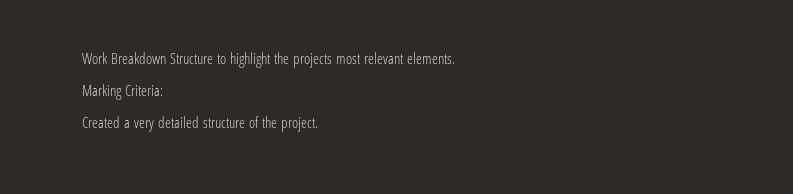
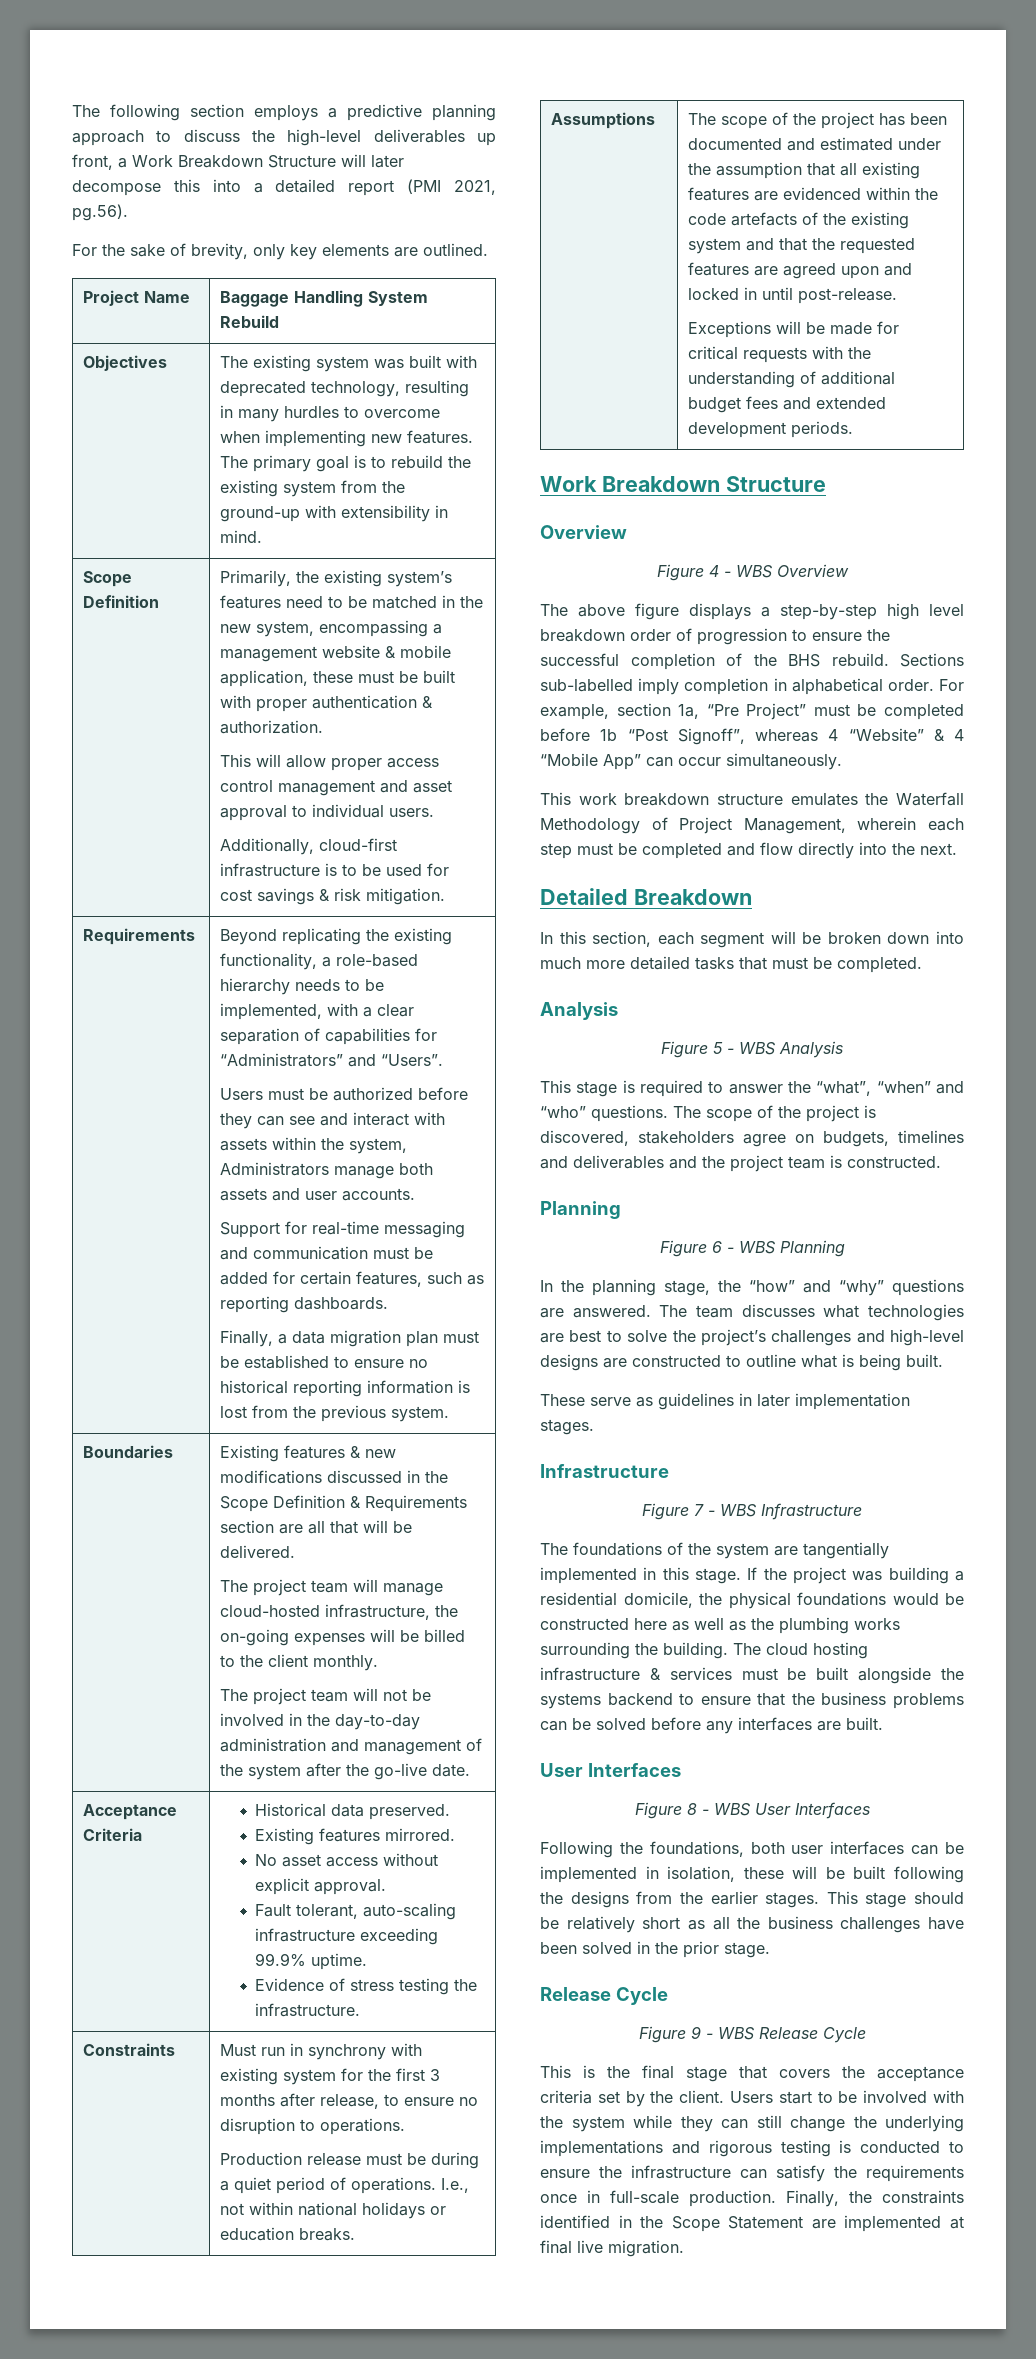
[82,52,456,68] [82,84,164,100] [82,116,319,132] Work Breakdown Structure to highlight the projects most relevant elements. // Marking Criteria: // Created a very detailed structure of the project. -> [72,104,496,121] [72,129,496,146] [72,154,404,170] [72,179,496,196] [72,204,128,221] [72,243,488,260] [83,290,191,306] [220,290,429,307] [220,315,280,328] [83,355,168,371] [220,355,478,372] [220,380,470,397] [220,405,441,422] [220,430,474,447] [220,455,472,472] [220,480,406,497] [220,505,449,522] [220,530,263,543] [83,571,133,587] [83,595,160,608] [220,570,453,587] [220,595,484,609] [220,620,443,637] [220,645,452,662] [220,670,456,687] [220,695,434,712] [220,720,324,734] [220,754,440,771] [220,780,453,796] [220,804,435,821] [220,838,398,855] [220,863,450,877] [220,888,446,905] [83,928,196,945] [220,928,453,945] [220,953,419,970] [220,978,385,995] [220,1003,415,1020] [220,1028,438,1045] [220,1053,444,1067] [220,1087,469,1101] [220,1112,446,1129] [220,1137,408,1154] [220,1162,434,1179] [220,1188,416,1201] [220,1221,466,1238] [220,1246,434,1260] [220,1271,485,1287] [220,1296,389,1313] [220,1330,480,1347] [220,1355,429,1369] [220,1380,471,1397] [220,1405,450,1422] [83,1445,174,1458] [220,1445,397,1462] [220,1470,449,1484] [220,1495,468,1512] [220,1520,413,1534] [220,1545,296,1558] [220,1579,444,1596] [220,1604,459,1620] [220,1629,466,1646] [220,1654,379,1671] [220,1688,432,1705] [220,1713,421,1730] [220,1738,483,1755] [220,1763,471,1780] [83,1804,178,1820] [83,1828,143,1841] [255,1803,451,1820] [255,1828,456,1845] [255,1853,439,1867] [255,1878,387,1895] [255,1903,457,1920] [255,1928,439,1945] [255,1953,368,1970] [255,1978,478,1995] [255,2003,361,2017] [83,2043,176,2056] [220,2043,423,2060] [220,2068,441,2085] [220,2093,479,2109] [220,2118,406,2135] [220,2152,480,2169] [220,2177,470,2194] [220,2202,447,2219] [220,2227,356,2241] [551,112,656,129] [688,112,948,129] [688,137,942,151] [688,162,921,179] [688,187,939,201] [688,212,910,229] [688,238,916,254] [688,262,913,279] [688,287,898,304] [688,321,900,338] [688,346,872,363] [688,371,896,388] [688,396,887,413] [688,421,854,438] [540,476,826,492] [540,525,627,539] [656,564,849,581] [540,603,964,620] [540,628,890,645] [540,653,964,670] [540,678,964,695] [540,703,964,720] [540,728,964,745] [540,753,842,770] [540,792,964,806] [540,817,964,834] [540,842,957,859] [540,888,752,905] [540,931,964,948] [540,956,922,973] [540,1002,618,1020] [661,1041,843,1058] [540,1080,964,1097] [540,1105,876,1122] [540,1130,964,1147] [540,1155,941,1172] [540,1201,621,1219] [659,1240,845,1257] [540,1279,964,1296] [540,1304,964,1321] [540,1329,964,1346] [540,1354,943,1371] [540,1393,910,1410] [540,1419,594,1435] [540,1464,669,1478] [642,1503,862,1520] [540,1542,889,1559] [540,1567,964,1584] [540,1592,964,1609] [540,1617,900,1634] [540,1642,868,1659] [540,1667,964,1684] [540,1692,964,1709] [540,1717,883,1734] [540,1763,681,1777] [634,1802,870,1819] [540,1841,964,1858] [540,1866,964,1883] [540,1891,964,1908] [540,1916,964,1933] [540,1941,770,1958] [540,1987,668,2005] [638,2026,866,2043] [540,2065,964,2082] [540,2090,964,2107] [540,2115,964,2132] [540,2140,964,2157] [540,2165,964,2182] [540,2190,964,2207] [540,2215,964,2232] [540,2240,684,2257] The following section employs a predictive planning approach to discuss the high-level deliverables up front, a Work Breakdown Structure will later decompose this into a detailed report (PMI 2021, pg.56). // For the sake of brevity, only key elements are outlined. // Project Name | Baggage Handling System Rebuild // Objectives | The existing system was built with deprecated technology, resulting in many hurdles to overcome when implementing new features. The primary goal is to rebuild the existing system from the ground-up with extensibility in mind. // Scope Definition | Primarily, the existing system’s features need to be matched in the new system, encompassing a management website & mobile application, these must be built with proper authentication & authorization. // This will allow proper access control management and asset approval to individual users. // Additionally, cloud-first infrastructure is to be used for cost savings & risk mitigation. // Requirements | Beyond replicating the existing functionality, a role-based hierarchy needs to be implemented, with a clear separation of capabilities for “Administrators” and “Users”. // Users must be authorized before they can see and interact with assets within the system, Administrators manage both assets and user accounts. // Support for real-time messaging and communication must be added for certain features, such as reporting dashboards. // Finally, a data migration plan must be established to ensure no historical reporting information is lost from the previous system. // Boundaries | Existing features & new modifications discussed in the Scope Definition & Requirements section are all that will be delivered. // The project team will manage cloud-hosted infrastructure, the on-going expenses will be billed to the client monthly. // The project team will not be involved in the day-to-day administration and management of the system after the go-live date. // Acceptance Criteria | Historical data preserved. // Existing features mirrored. // No asset access without explicit approval. // Fault tolerant, auto-scaling infrastructure exceeding 99.9% uptime. // Evidence of stress testing the infrastructure. // Constraints | Must run in synchrony with existing system for the first 3 months after release, to ensure no disruption to operations. // Production release must be during a quiet period of operations. I.e., not within national holidays or education breaks. // Assumptions | The scope of the project has been documented and estimated under the assumption that all existing features are evidenced within the code artefacts of the existing system and that the requested features are agreed upon and locked in until post-release. // Exceptions will be made for critical requests with the understanding of additional budget fees and extended development periods. // Work Breakdown Structure // Overview // Figure 4 - WBS Overview // The above figure displays a step-by-step high level breakdown order of progression to ensure the successful completion of the BHS rebuild. Sections sub-labelled imply completion in alphabetical order. For example, section 1a, “Pre Project” must be completed before 1b “Post Signoff”, whereas 4 “Website” & 4 “Mobile App” can occur simultaneously. // This work breakdown structure emulates the Waterfall Methodology of Project Management, wherein each step must be completed and flow directly into the next. // Detailed Breakdown // In this section, each segment will be broken down into much more detailed tasks that must be completed. // Analysis // Figure 5 - WBS Analysis // This stage is required to answer the “what”, “when” and “who” questions. The scope of the project is discovered, stakeholders agree on budgets, timelines and deliverables and the project team is constructed. // Planning // Figure 6 - WBS Planning // In the planning stage, the “how” and “why” questions are answered. The team discusses what technologies are best to solve the project’s challenges and high-level designs are constructed to outline what is being built. // These serve as guidelines in later implementation stages. // Infrastructure // Figure 7 - WBS Infrastructure // The foundations of the system are tangentially implemented in this stage. If the project was building a residential domicile, the physical foundations would be constructed here as well as the plumbing works surrounding the building. The cloud hosting infrastructure & services must be built alongside the systems backend to ensure that the business problems can be solved before any interfaces are built. // User Interfaces // Figure 8 - WBS User Interfaces // Following the foundations, both user interfaces can be implemented in isolation, these will be built following the designs from the earlier stages. This stage should be relatively short as all the business challenges have been solved in the prior stage. // Release Cycle // Figure 9 - WBS Release Cycle // This is the final stage that covers the acceptance criteria set by the client. Users start to be involved with the system while they can still change the underlying implementations and rigorous testing is conducted to ensure the infrastructure can satisfy the requirements once in full-scale production. Finally, the constraints identified in the Scope Statement are implemented at final live migration.

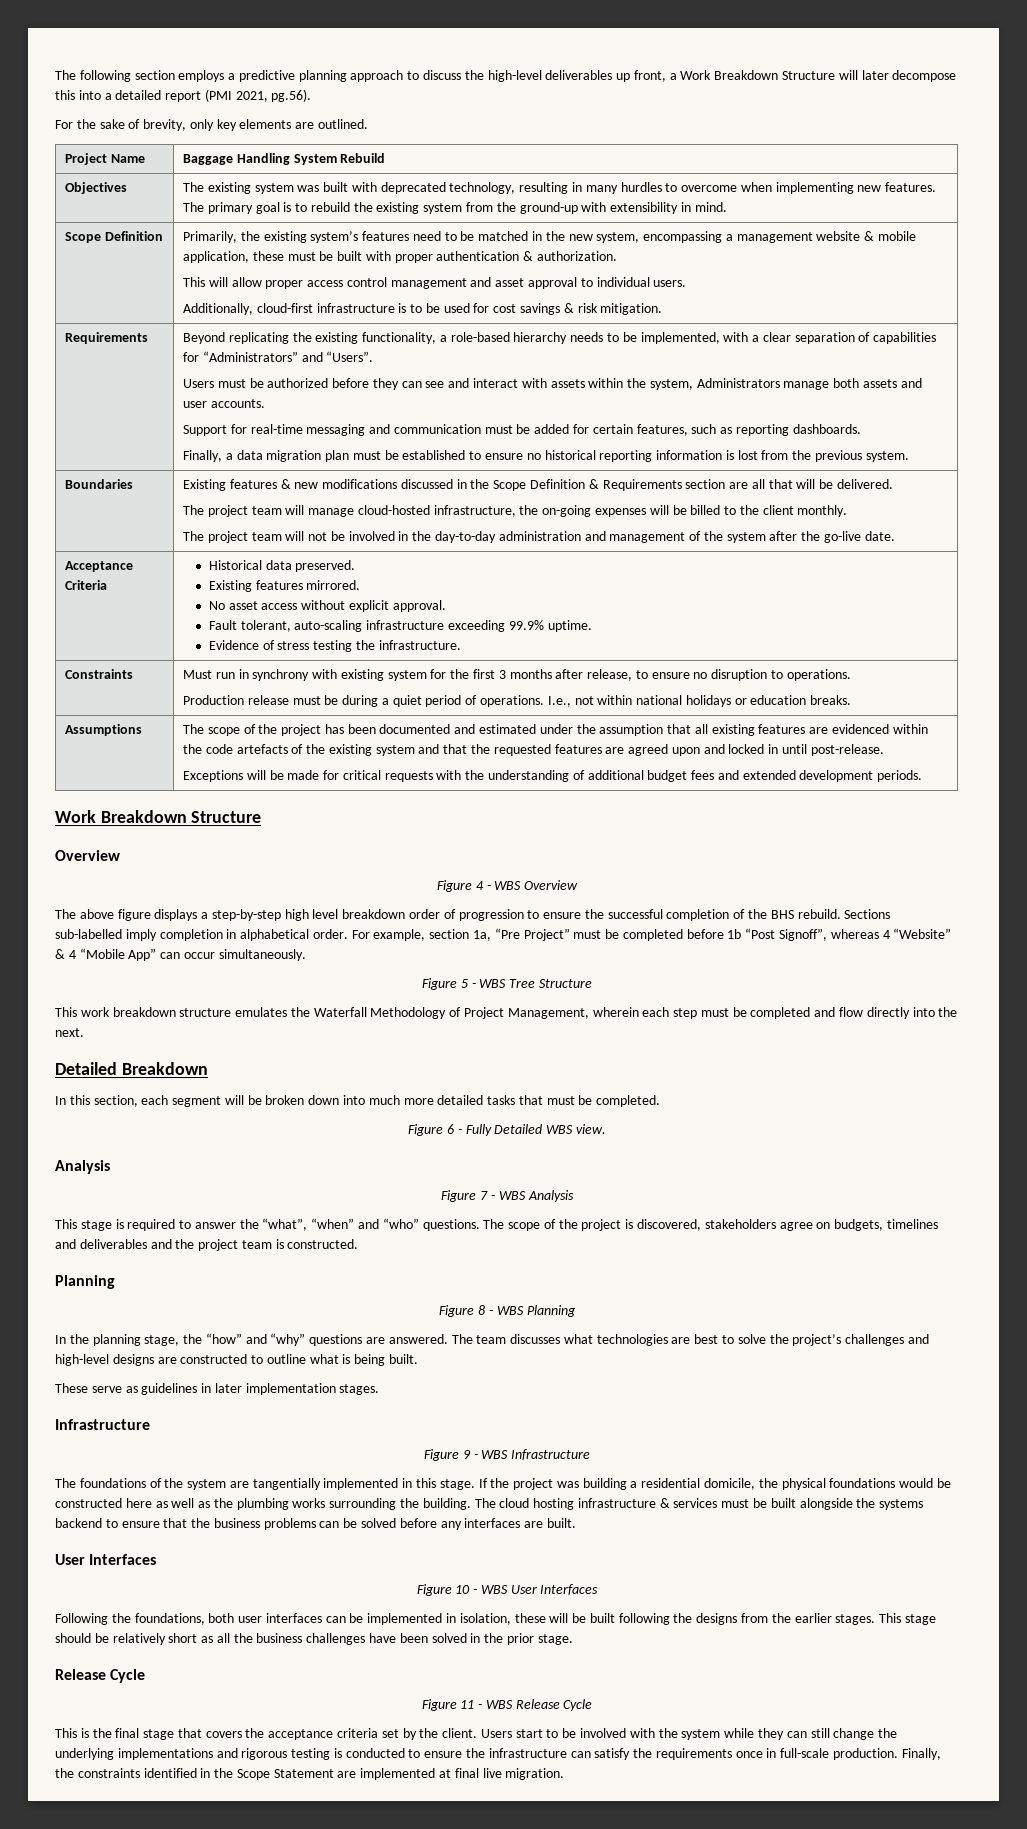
(842, 761) none -> [422,978,592,990] // Figure 5 - WBS Tree Structure
(922, 965) none -> [408,1124,606,1136] // Figure 6 - Fully Detailed WBS view.
[713,1042,723,1054] 5 -> [480,1191,489,1200] 7
[711,1241,722,1253] 6 -> [478,1305,486,1315] 8
[694,1504,704,1516] 7 -> [462,1450,471,1459] 9
[686,1803,697,1815] 8 -> [455,1585,471,1594] 10
[690,2026,701,2039] 9 -> [460,1700,475,1709] 11

